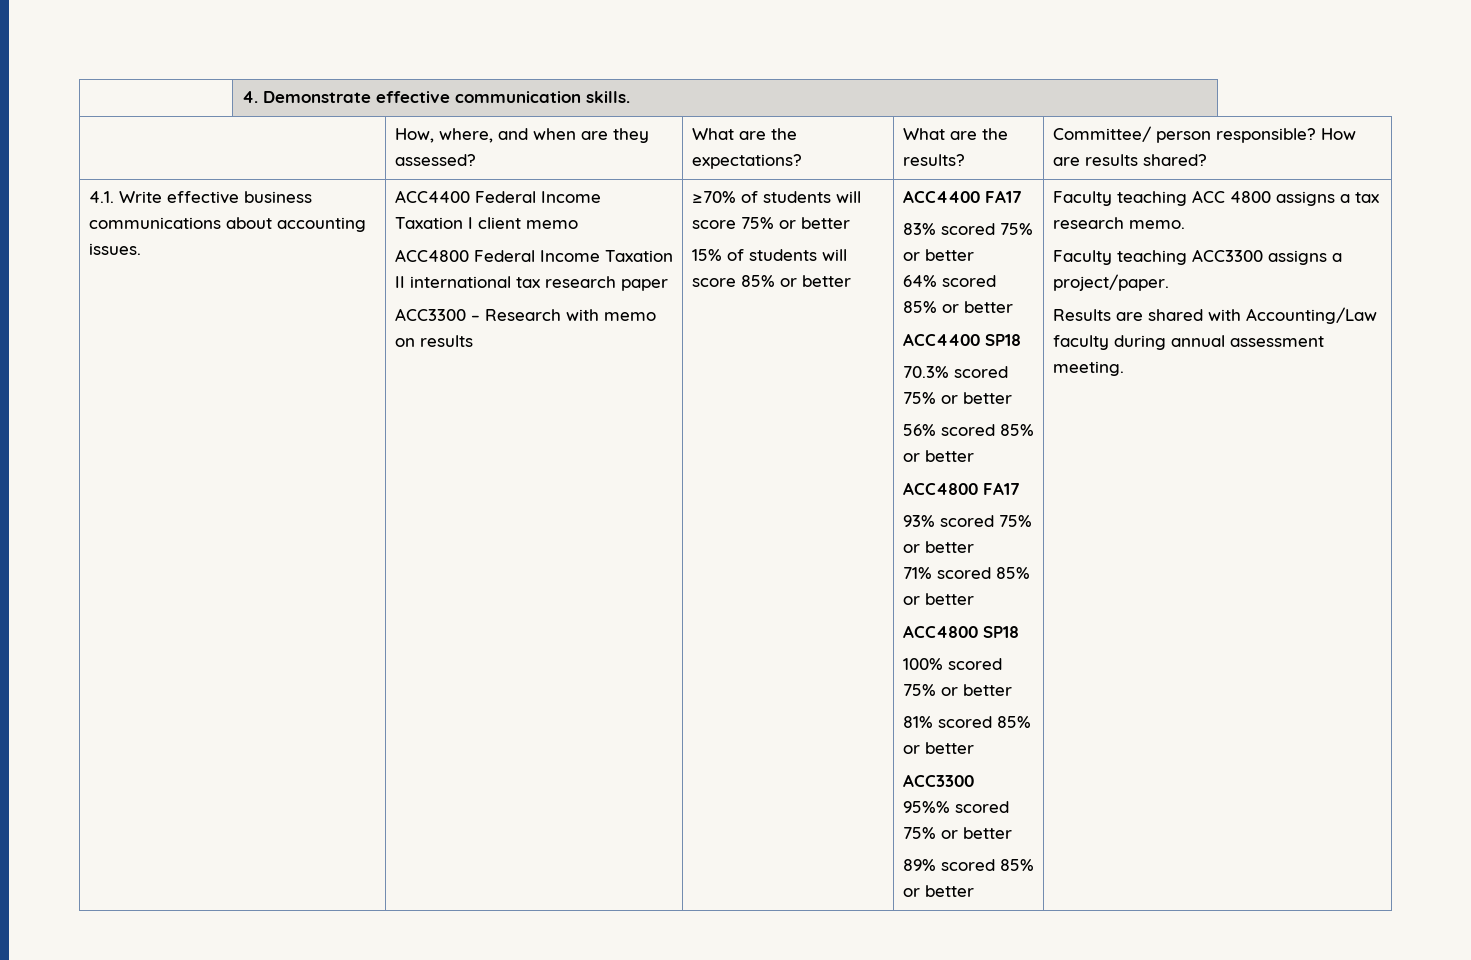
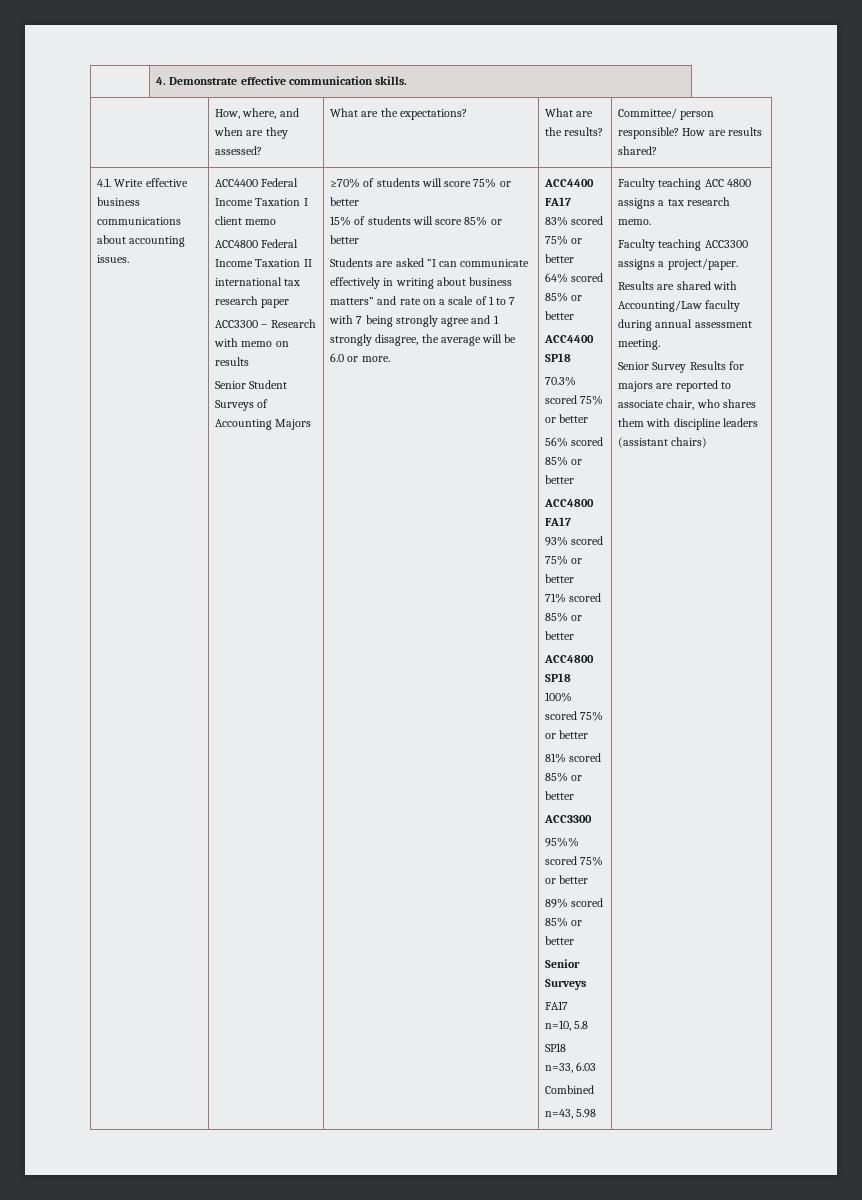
(473, 341) none -> [215,380,288,389] [215,399,269,411] [215,419,312,430] // Senior Student Surveys of Accounting Majors
(851, 281) none -> [330,258,530,267] [330,277,513,289] [330,296,516,305] [329,315,499,327] [330,334,517,346] [330,353,390,362] // Students are asked “I can communicate effectively in writing about business matters” and rate on a scale of 1 to 7 with 7 being strongly agree and 1 strongly disagree, the average will be 6.0 or more.
(974, 891) none -> [545,959,581,968] [545,979,587,990] [545,1001,569,1010] [545,1020,589,1031] [545,1043,567,1052] [545,1062,597,1073] [545,1085,595,1094] [545,1109,597,1119] // Senior Surveys // FA17 // n=10, 5.8 // SP18 // n=33, 6.03 // Combined // n=43, 5.98
(1124, 368) none -> [618,361,744,373] [618,380,731,392] [618,399,756,410] [618,418,758,430] [618,437,708,448] // Senior Survey Results for majors are reported to associate chair, who shares them with discipline leaders (assistant chairs)

